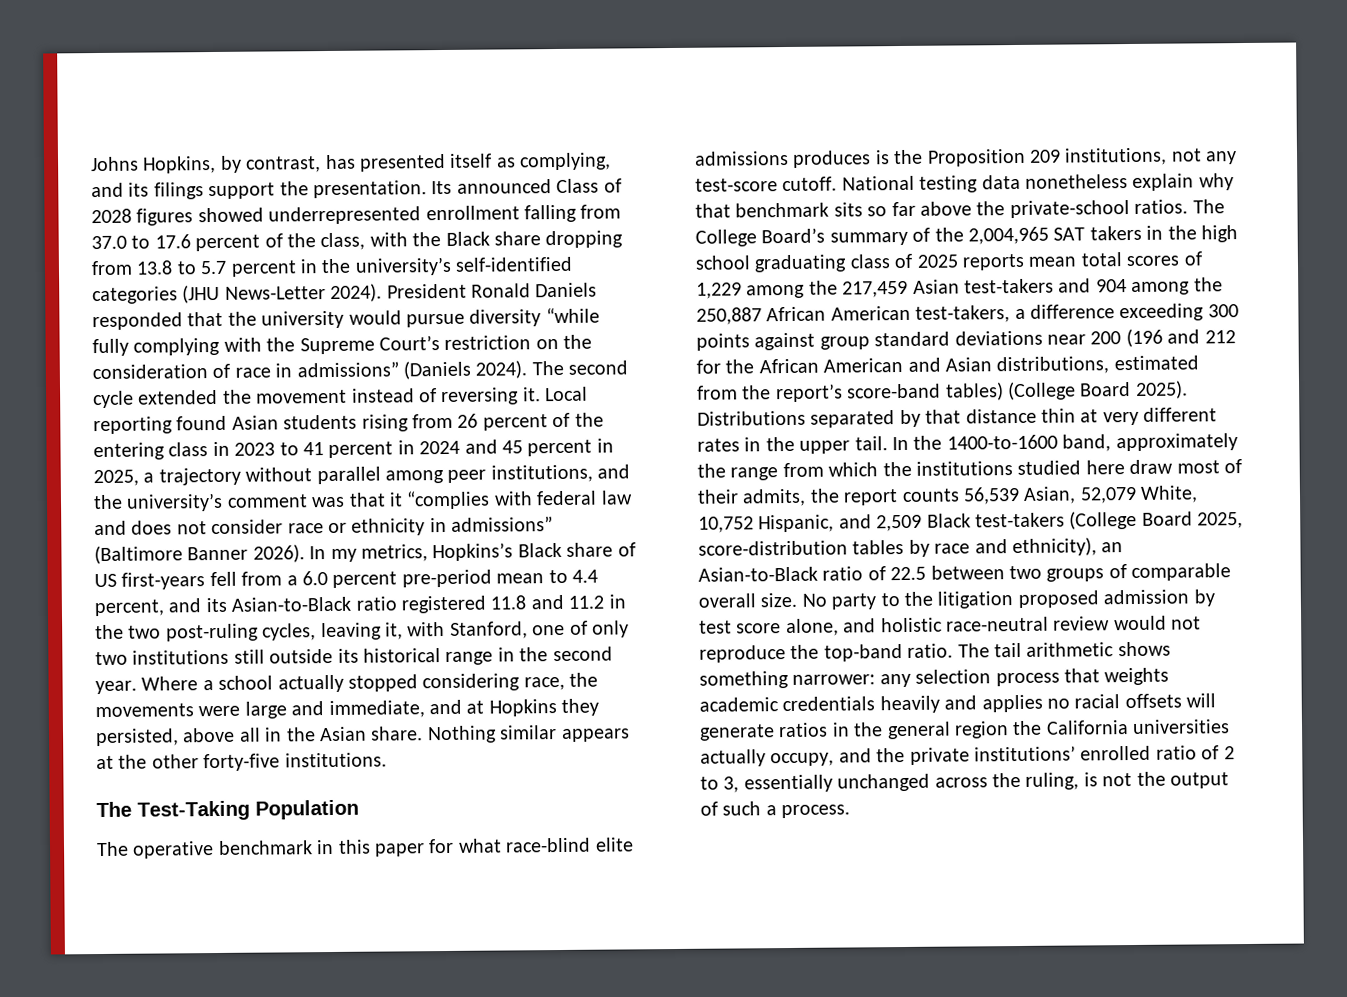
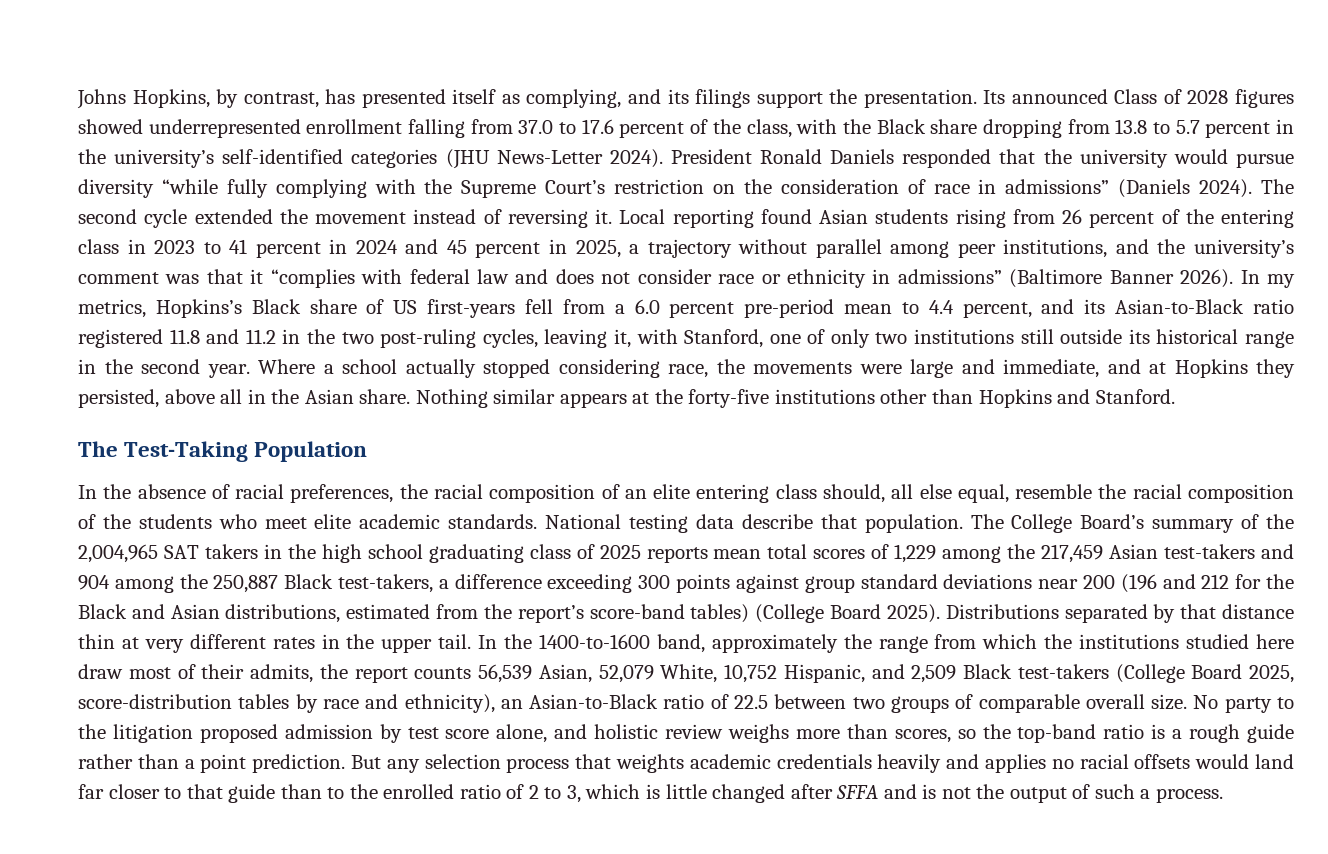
[151,752,387,772] [96,799,359,821] [96,837,634,859] [694,147,1238,168] [695,173,1234,193] [695,199,1189,219] other forty-five institutions. // The Test-Taking Population // The operative benchmark in this paper for what race-blind elite admissions produces is the Proposition 209 institutions, not any test-score cutoff. National testing data nonetheless explain why that benchmark sits so far above the private-school ratios. -> [688,389,1175,408] [78,441,368,462] [78,484,1295,503] [78,514,963,533] forty-five institutions other than Hopkins and Stanford. // The Test-Taking Population // In the absence of racial preferences, the racial composition of an elite entering class should, all else equal, resemble the racial composition of the students who meet elite academic standards. National testing data describe that population.
[766,305,911,322] African American -> [284,574,334,589] Black
[758,357,904,374] African American -> [78,604,127,619] Black
[946,615,1202,632] [699,641,1171,663] [699,671,876,689] race-neutral review would not reproduce the top-band ratio. The tail arithmetic shows something narrower: -> [665,724,1295,743] [78,754,381,773] review weighs more than scores, so the top-band ratio is a rough guide rather than a point prediction. But
[1186,693,1217,708] [699,719,1231,741] [700,745,1076,767] will generate ratios in the general region the California universities actually occupy, and the private institutions’ -> [1195,754,1294,769] [78,784,378,803] would land far closer to that guide than to the
[743,772,1080,793] essentially unchanged across the ruling, -> [585,784,917,803] which is little changed after SFFA and

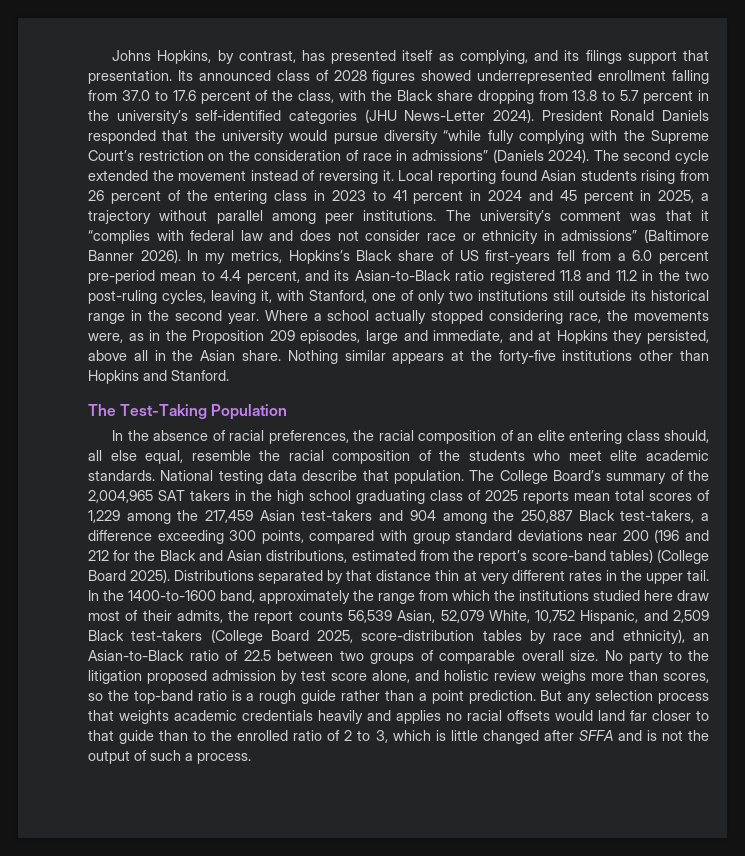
[829,89,858,104] the -> [683,50,710,61] that
[1114,89,1158,104] Class -> [276,70,310,81] class
[1003,239,1186,258] institutions, and the -> [363,210,471,221] institutions. The
[859,364,902,374] were -> [88,330,361,344] were, as in the Proposition 209 episodes,
[676,574,799,593] points against -> [261,530,407,544] points, compared with

